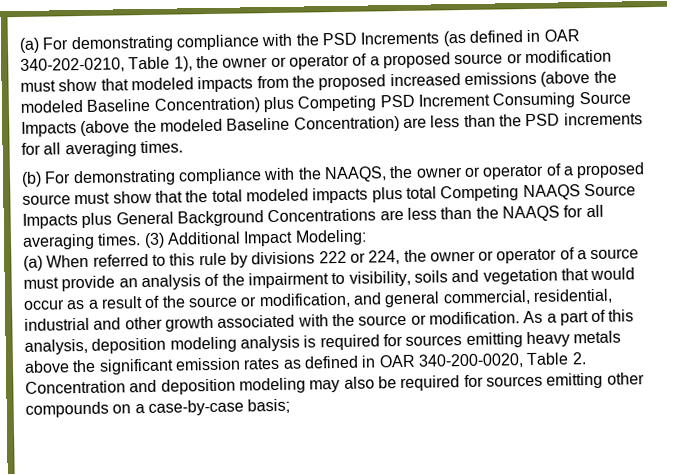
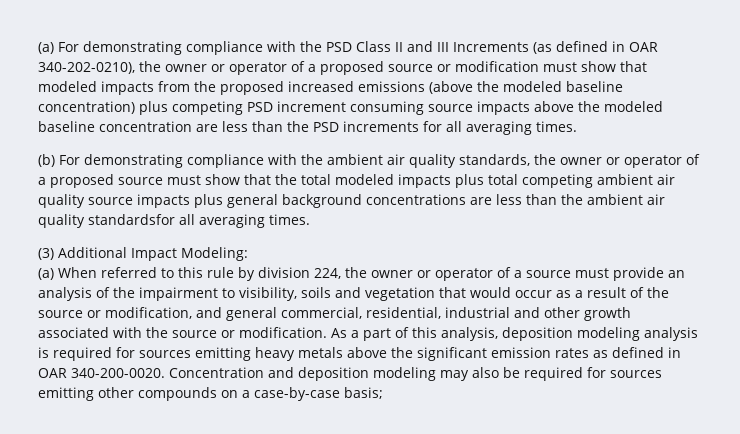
(357, 39) none -> [356,41,449,52] Class II and III
[20,56,193,73] 340-202-0210, Table 1), -> [38,62,135,74] 340-202-0210),
[86,91,631,114] [21,116,400,137] Baseline Concentration) plus Competing PSD Increment Consuming Source Impacts (above the modeled Baseline Concentration) -> [566,81,623,92] [38,101,663,115] [38,121,192,132] baseline concentration) plus competing PSD increment consuming source impacts above the modeled baseline concentration
[323,166,387,183] NAAQS, -> [327,154,530,168] ambient air quality standards,
[440,183,636,202] [22,204,604,229] [22,233,142,250] Competing NAAQS Source Impacts plus General Background Concentrations are less than the NAAQS for all averaging times. -> [522,174,675,188] [38,194,665,208] [38,214,310,228] competing ambient air quality source impacts plus general background concentrations are less than the ambient air quality standardsfor all averaging times. //
[251,250,366,265] divisions 222 or -> [258,267,310,278] division
[417,352,587,369] 340-200-0020, Table 2. -> [71,368,165,378] 340-200-0020.

